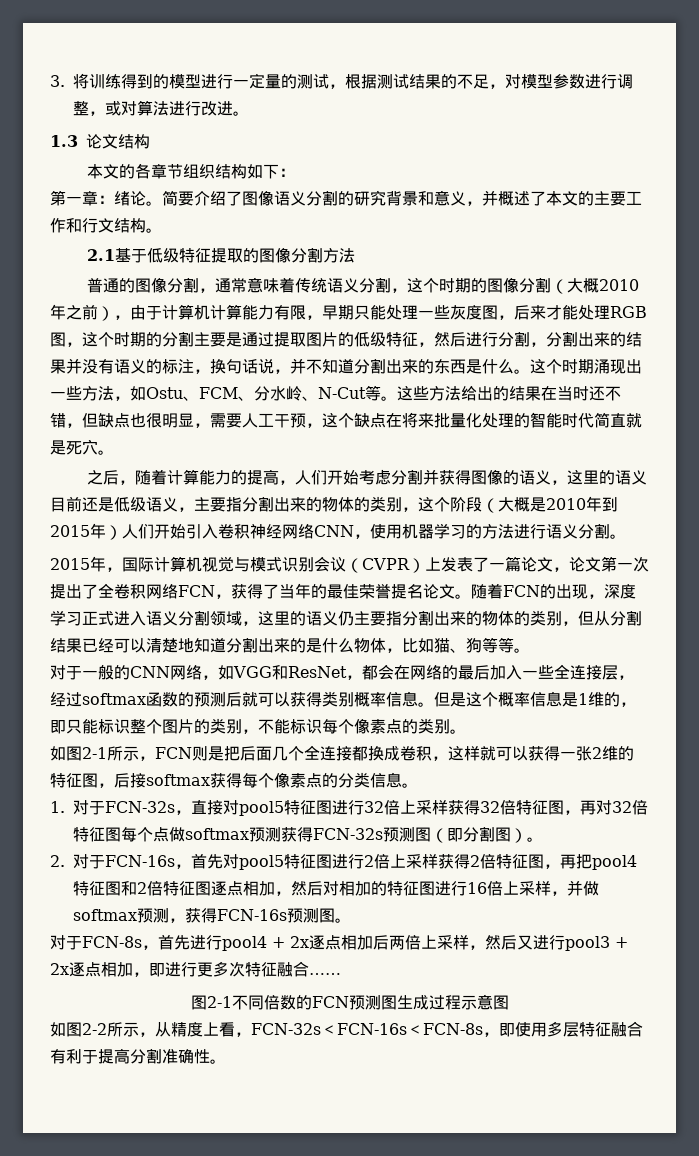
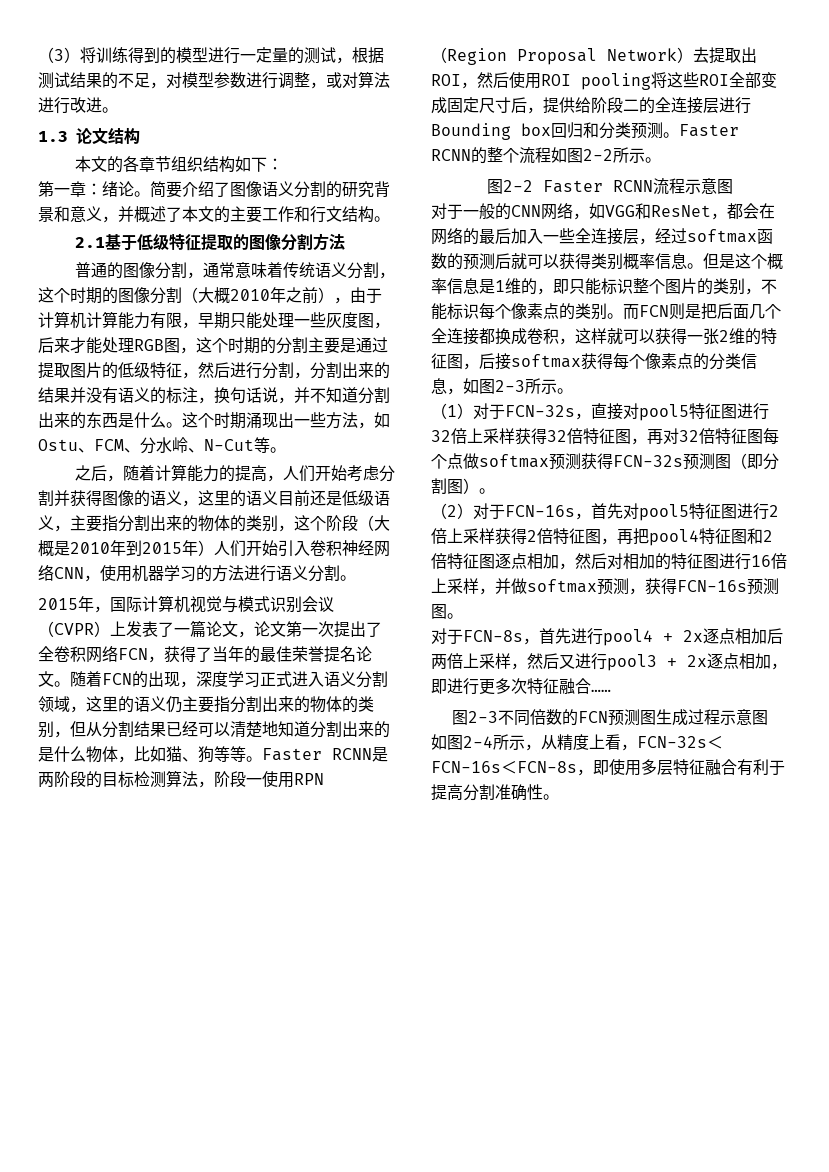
[50,75,65,87] 3. -> [38,47,80,63] （3）
[397,385,621,401] [50,412,642,428] [50,439,114,455] 这些方法给出的结果在当时还不错，但缺点也很明显，需要人工干预，这个缺点在将来批量化处理的智能时代简直就是死穴。 -> (286, 450) none
(530, 650) none -> [262,747,388,762] [38,770,324,788] [431,47,757,65] [431,72,777,90] [431,97,751,114] [431,122,739,140] [431,147,661,164] [486,178,733,195] Faster RCNN是两阶段的目标检测算法，阶段一使用RPN（Region Proposal Network）去提取出ROI，然后使用ROI pooling将这些ROI全部变成固定尺寸后，提供给阶段二的全连接层进行Bounding box回归和分类预测。Faster RCNN的整个流程如图2-2所示。 // 图2-2 Faster RCNN流程示意图
[50,746,155,761] // 如图2-1所示， -> [623,304,639,320] 而
[402,783,418,788] [50,801,65,813] 。 // 1. -> [447,378,573,395] [431,403,473,419] ，如图2-3所示。 // （1）
[50,855,65,867] 2. -> [431,503,473,519] （2）
[206,996,232,1008] 2-1 -> [467,711,498,723] 2-3
[82,1023,107,1035] 2-2 -> [463,736,493,748] 2-4

